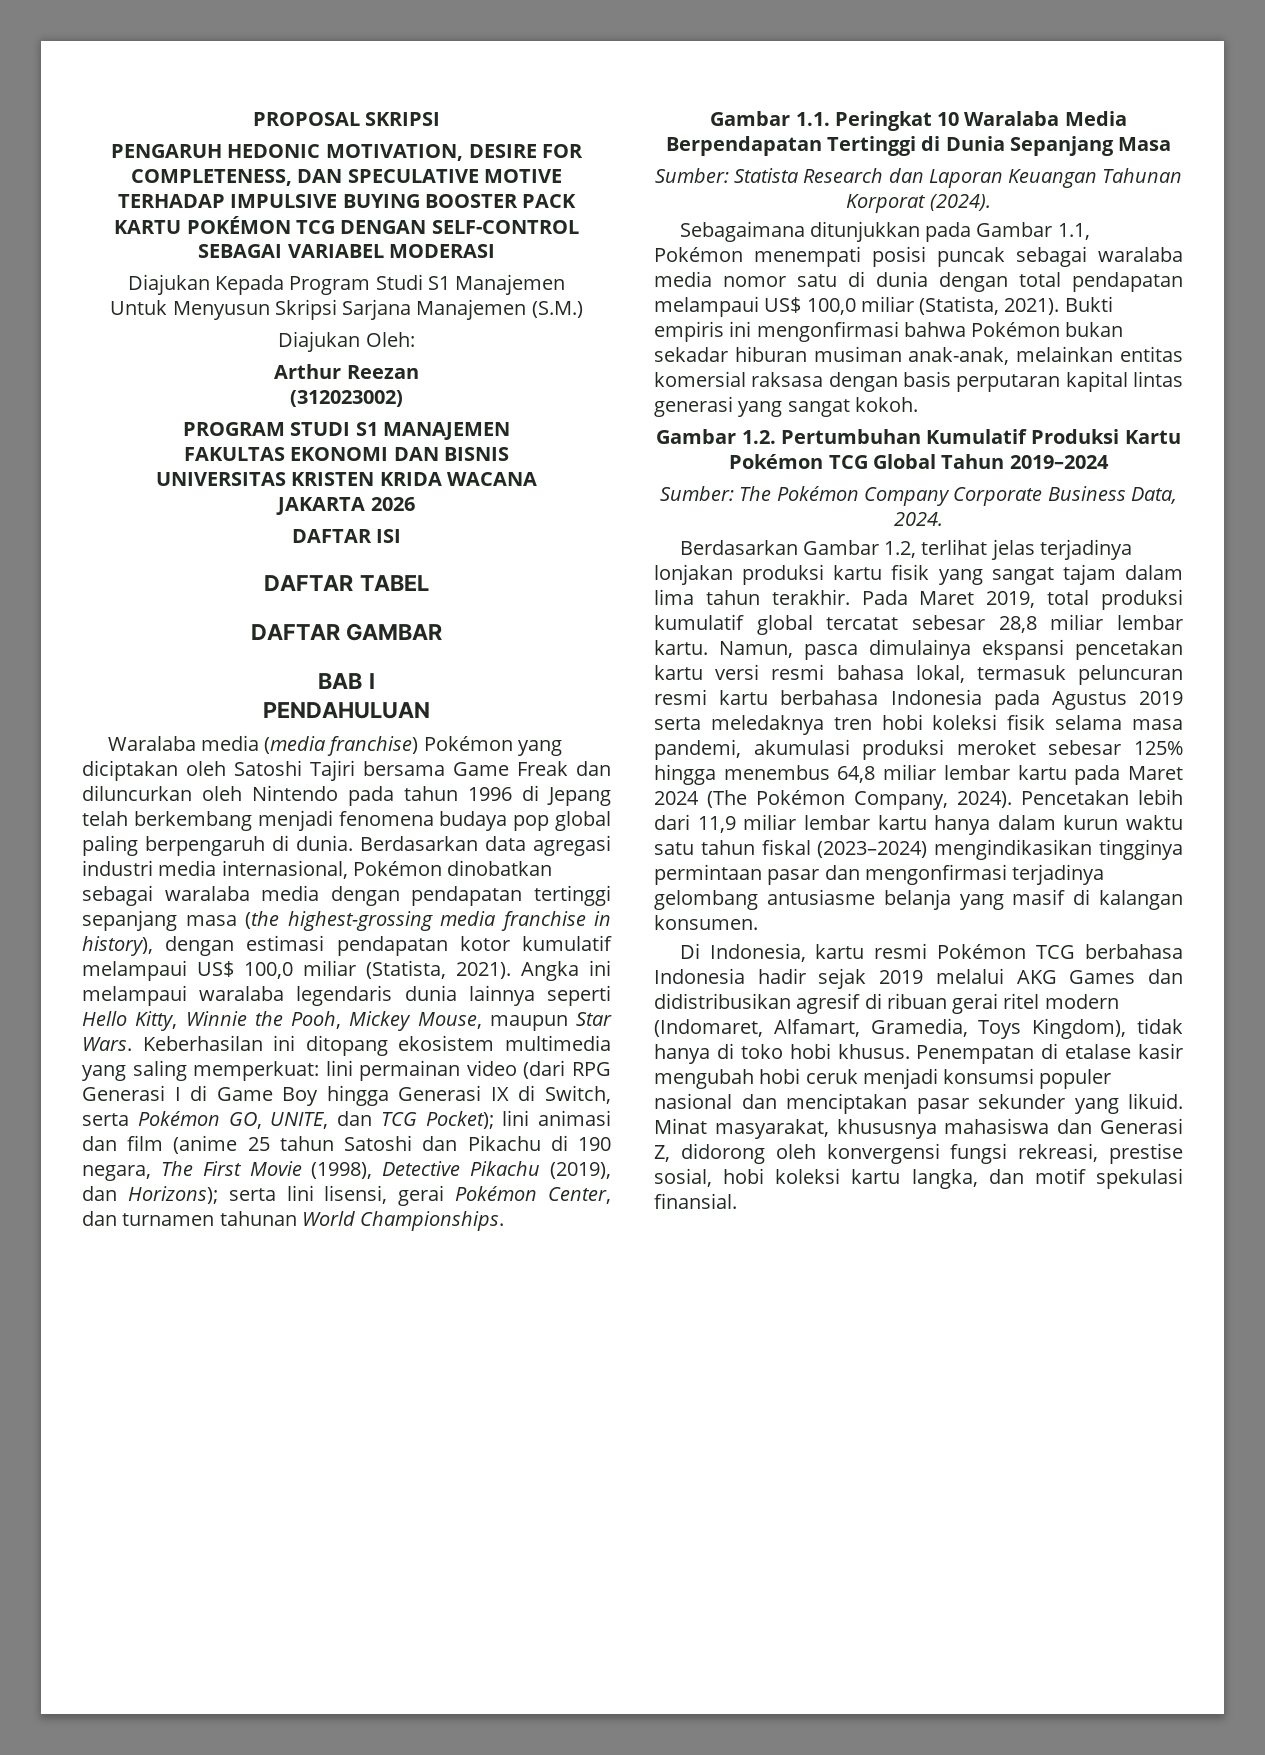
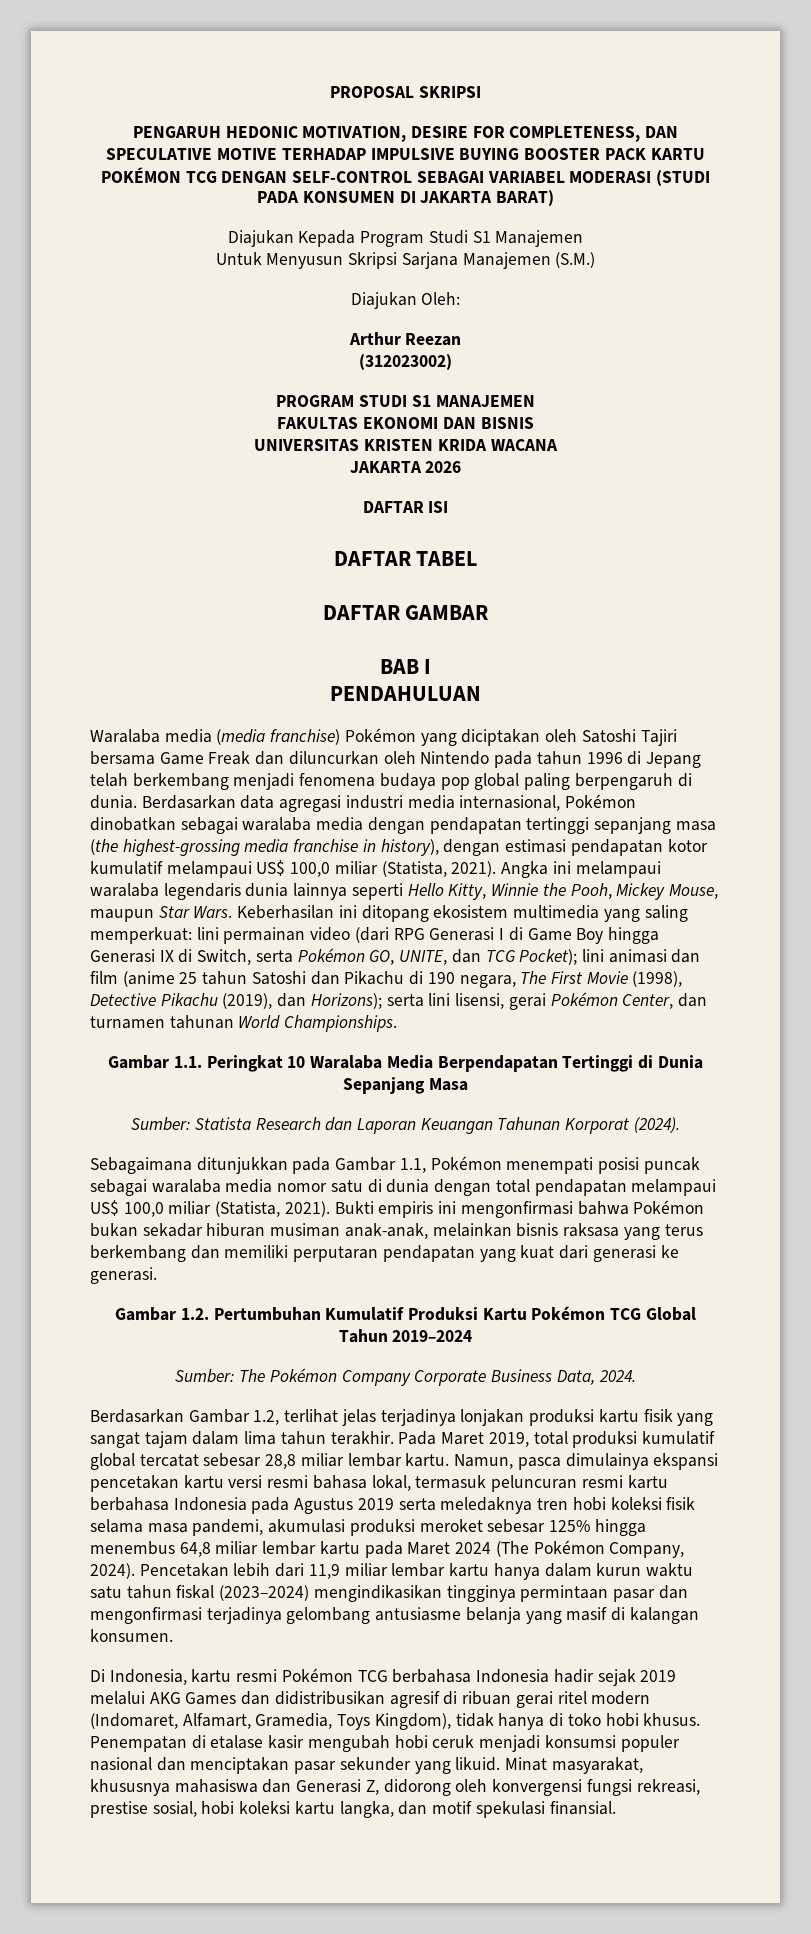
(495, 251) none -> [656,170,711,186] [257,190,554,206] (STUDI PADA KONSUMEN DI JAKARTA BARAT)
[1120,346,1183,362] [654,371,1183,392] [654,396,918,417] entitas komersial raksasa dengan basis perputaran kapital lintas generasi yang sangat kokoh. -> [516,1223,703,1240] [90,1245,679,1262] [90,1267,157,1284] bisnis raksasa yang terus berkembang dan memiliki perputaran pendapatan yang kuat dari generasi ke generasi.

